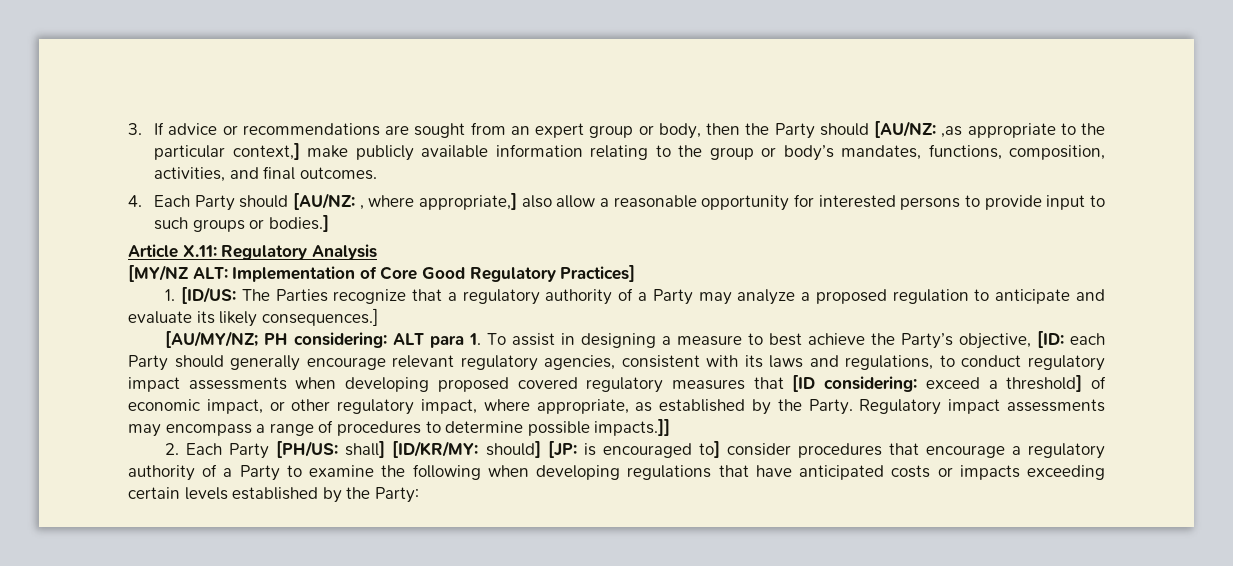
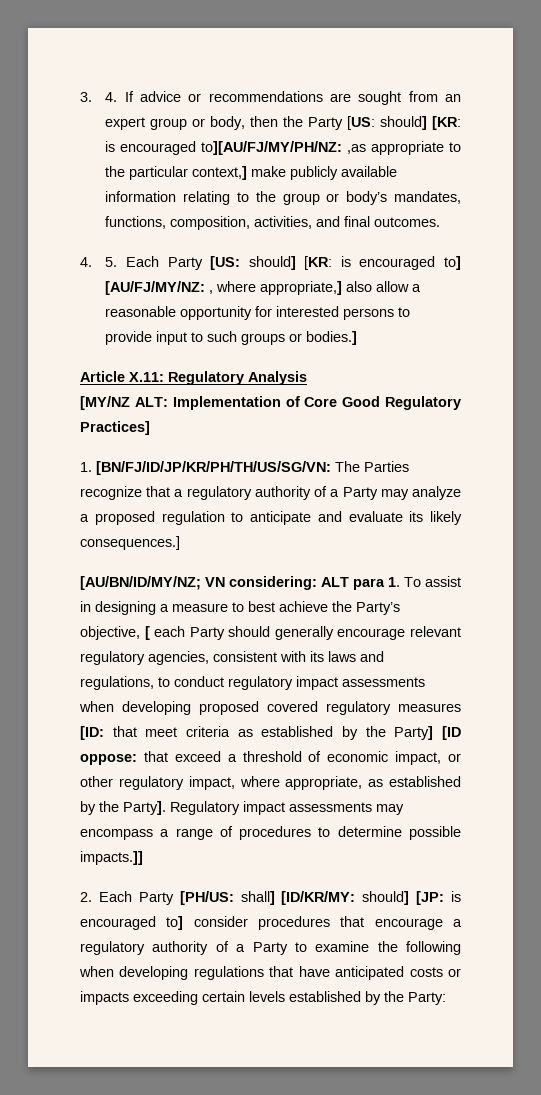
(142, 129) none -> [105,92,118,102] 4.
[819,121,937,138] should [AU/NZ: -> [347,116,462,130] [105,141,343,155] [US: should] [KR: is encouraged to][AU/FJ/MY/PH/NZ:
[154,193,356,211] Each Party should [AU/NZ: -> [105,256,462,270] [105,281,206,295] 5. Each Party [US: should] [KR: is encouraged to] [AU/FJ/MY/NZ:
[181,287,237,304] [ID/US: -> [96,461,331,475] [BN/FJ/ID/JP/KR/PH/TH/US/SG/VN:
[165,331,289,348] [AU/MY/NZ; PH -> [80,576,225,590] [AU/BN/ID/MY/NZ; VN
[1037,331,1065,348] [ID: -> [144,626,150,640] [
[753,375,918,392] that [ID considering: -> [80,726,462,740] [80,751,168,765] [ID: that meet criteria as established by the Party] [ID oppose: that
[1006,375,1083,392] threshold] -> [242,751,302,762] threshold
[808,399,853,415] Party. -> [123,801,166,815] Party].

